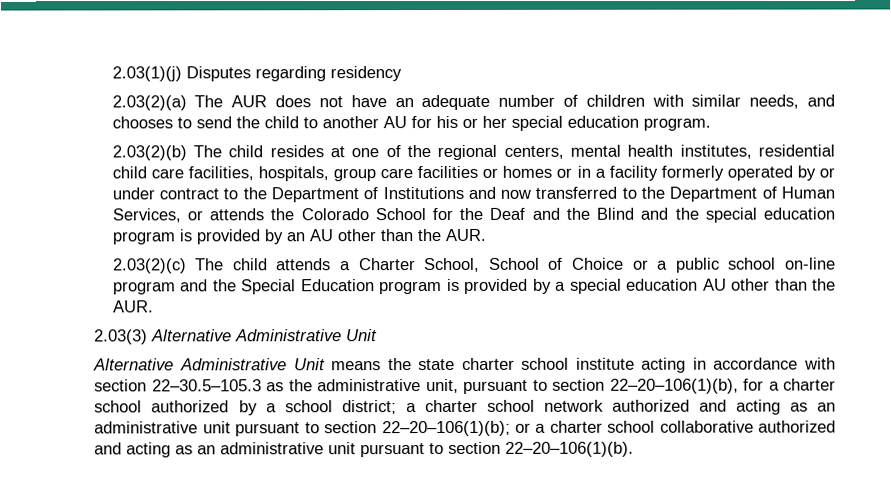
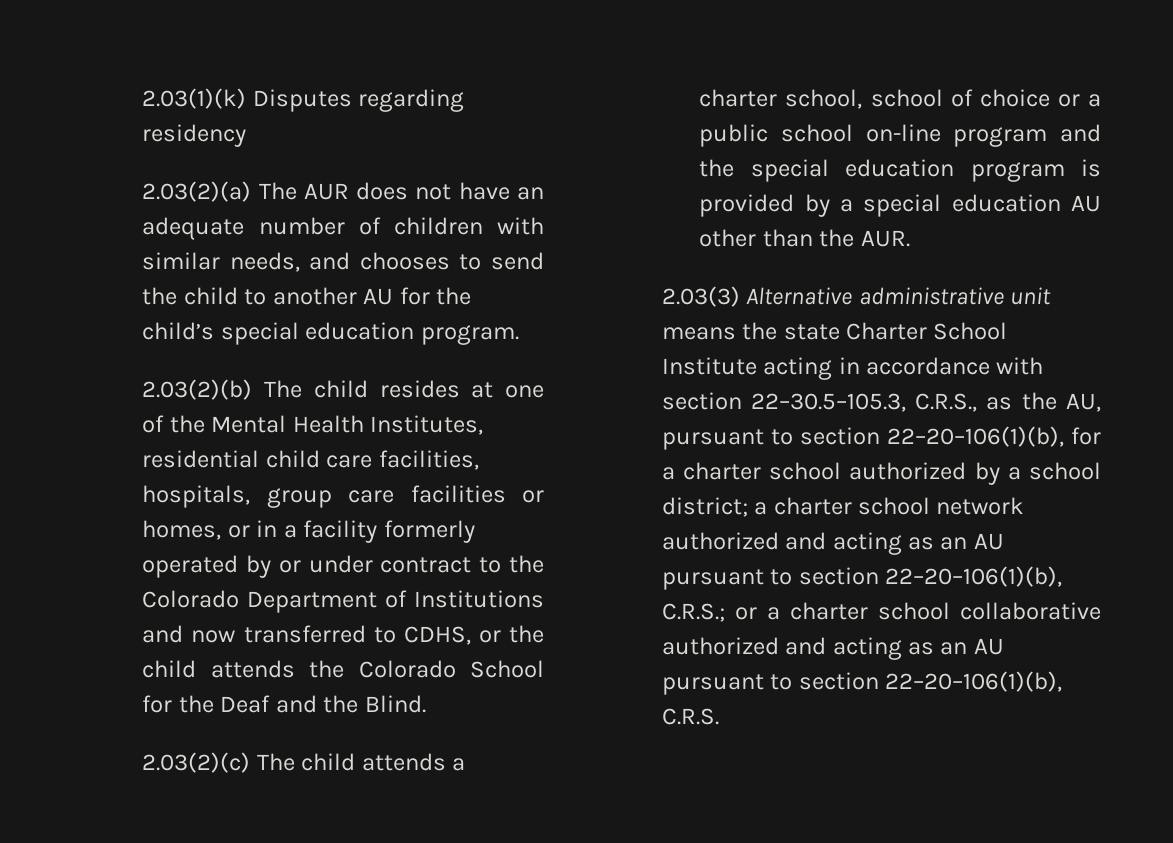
[111,66,182,82] 2.03(1)(j) -> [142,88,247,109] 2.03(1)(k)
[435,115,507,129] his or her -> [436,287,472,305] [142,322,215,340] the child’s
[437,144,752,161] regional centers, mental health institutes, -> [211,415,484,435] Mental Health Institutes,
[502,165,553,178] homes -> [142,520,222,540] homes,
(267, 193) none -> [142,590,240,608] Colorado
[641,186,835,202] [111,208,203,223] the Department of Human Services, or -> [403,625,544,645] [142,660,197,678] CDHS, or the child
[596,207,835,223] [111,228,486,245] Blind and the special education program is provided by an AU other than the AUR. -> [364,695,426,713] Blind.
[358,257,625,273] Charter School, School of Choice -> [699,89,1050,109] charter school, school of choice
[241,279,375,295] Special Education -> [750,159,955,182] special education
[235,329,379,342] [93,357,635,371] Administrative Unit // Alternative Administrative Unit means the state charter school institute -> [858,287,1051,305] [661,322,1008,340] [661,357,757,375] administrative unit means the state Charter School Institute
[151,378,459,394] 22–30.5–105.3 as the administrative unit, -> [750,392,1101,412] 22–30.5–105.3, C.R.S., as the AU,
[94,420,511,437] administrative unit pursuant to section 22–20–106(1)(b); -> [973,533,1004,550] [661,566,1062,590] [661,603,725,622] AU pursuant to section 22–20–106(1)(b), C.R.S.;
[220,441,635,458] administrative unit pursuant to section 22–20–106(1)(b). -> [973,638,1004,655] [661,671,1062,695] [661,708,719,725] AU pursuant to section 22–20–106(1)(b), C.R.S.

